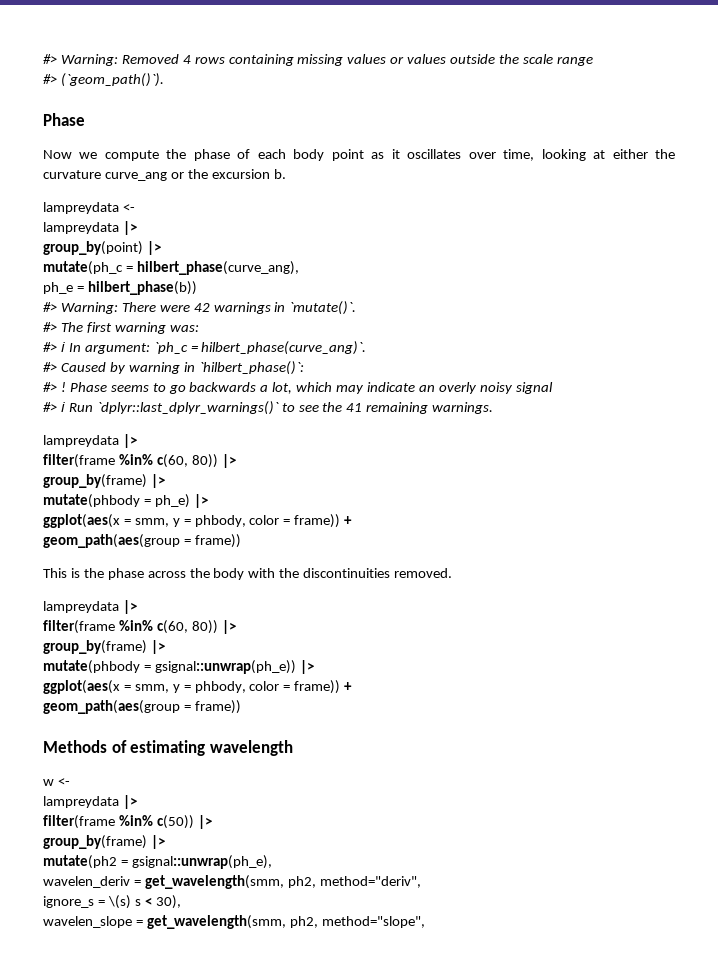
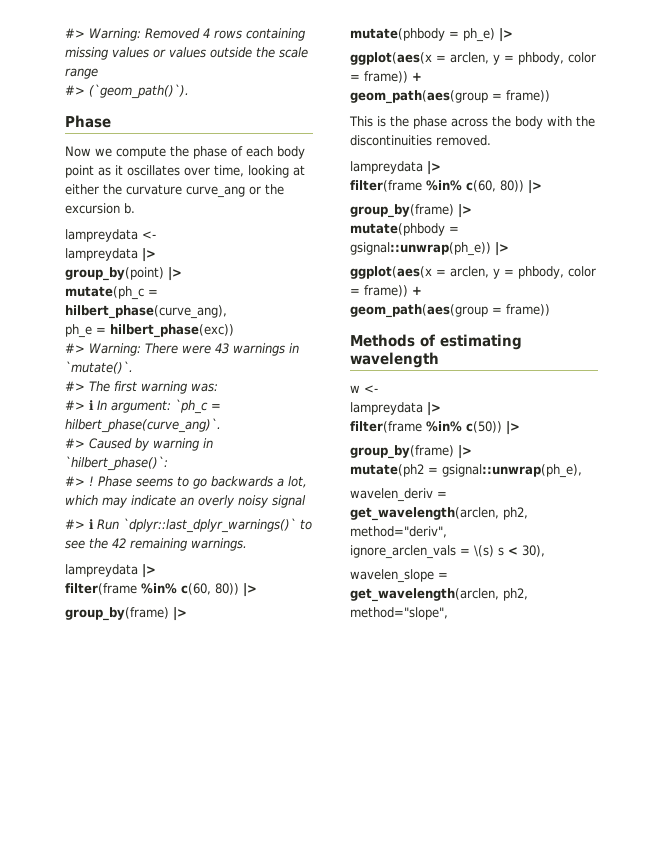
[87,281,197,295] hilbert_phase(b)) -> [110,324,234,338] hilbert_phase(exc))
[193,303,210,312] 42 -> [215,343,229,354] 43
[346,403,363,412] 41 -> [112,538,126,548] 42
[134,518,169,527] smm, -> [450,52,489,64] arclen,
[134,684,169,693] smm, -> [450,266,489,278] arclen,
[144,875,284,889] get_wavelength(smm, -> [350,507,499,521] get_wavelength(arclen,
[43,896,94,908] ignore_s -> [350,545,456,559] ignore_arclen_vals
[146,915,286,929] get_wavelength(smm, -> [350,588,499,602] get_wavelength(arclen,

